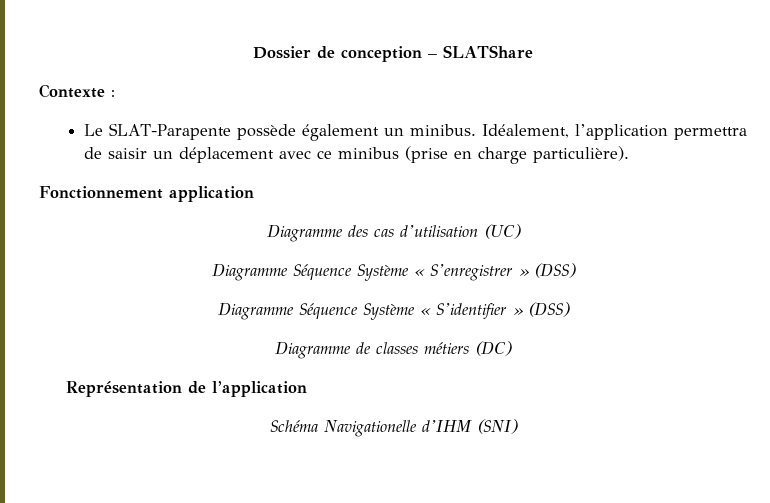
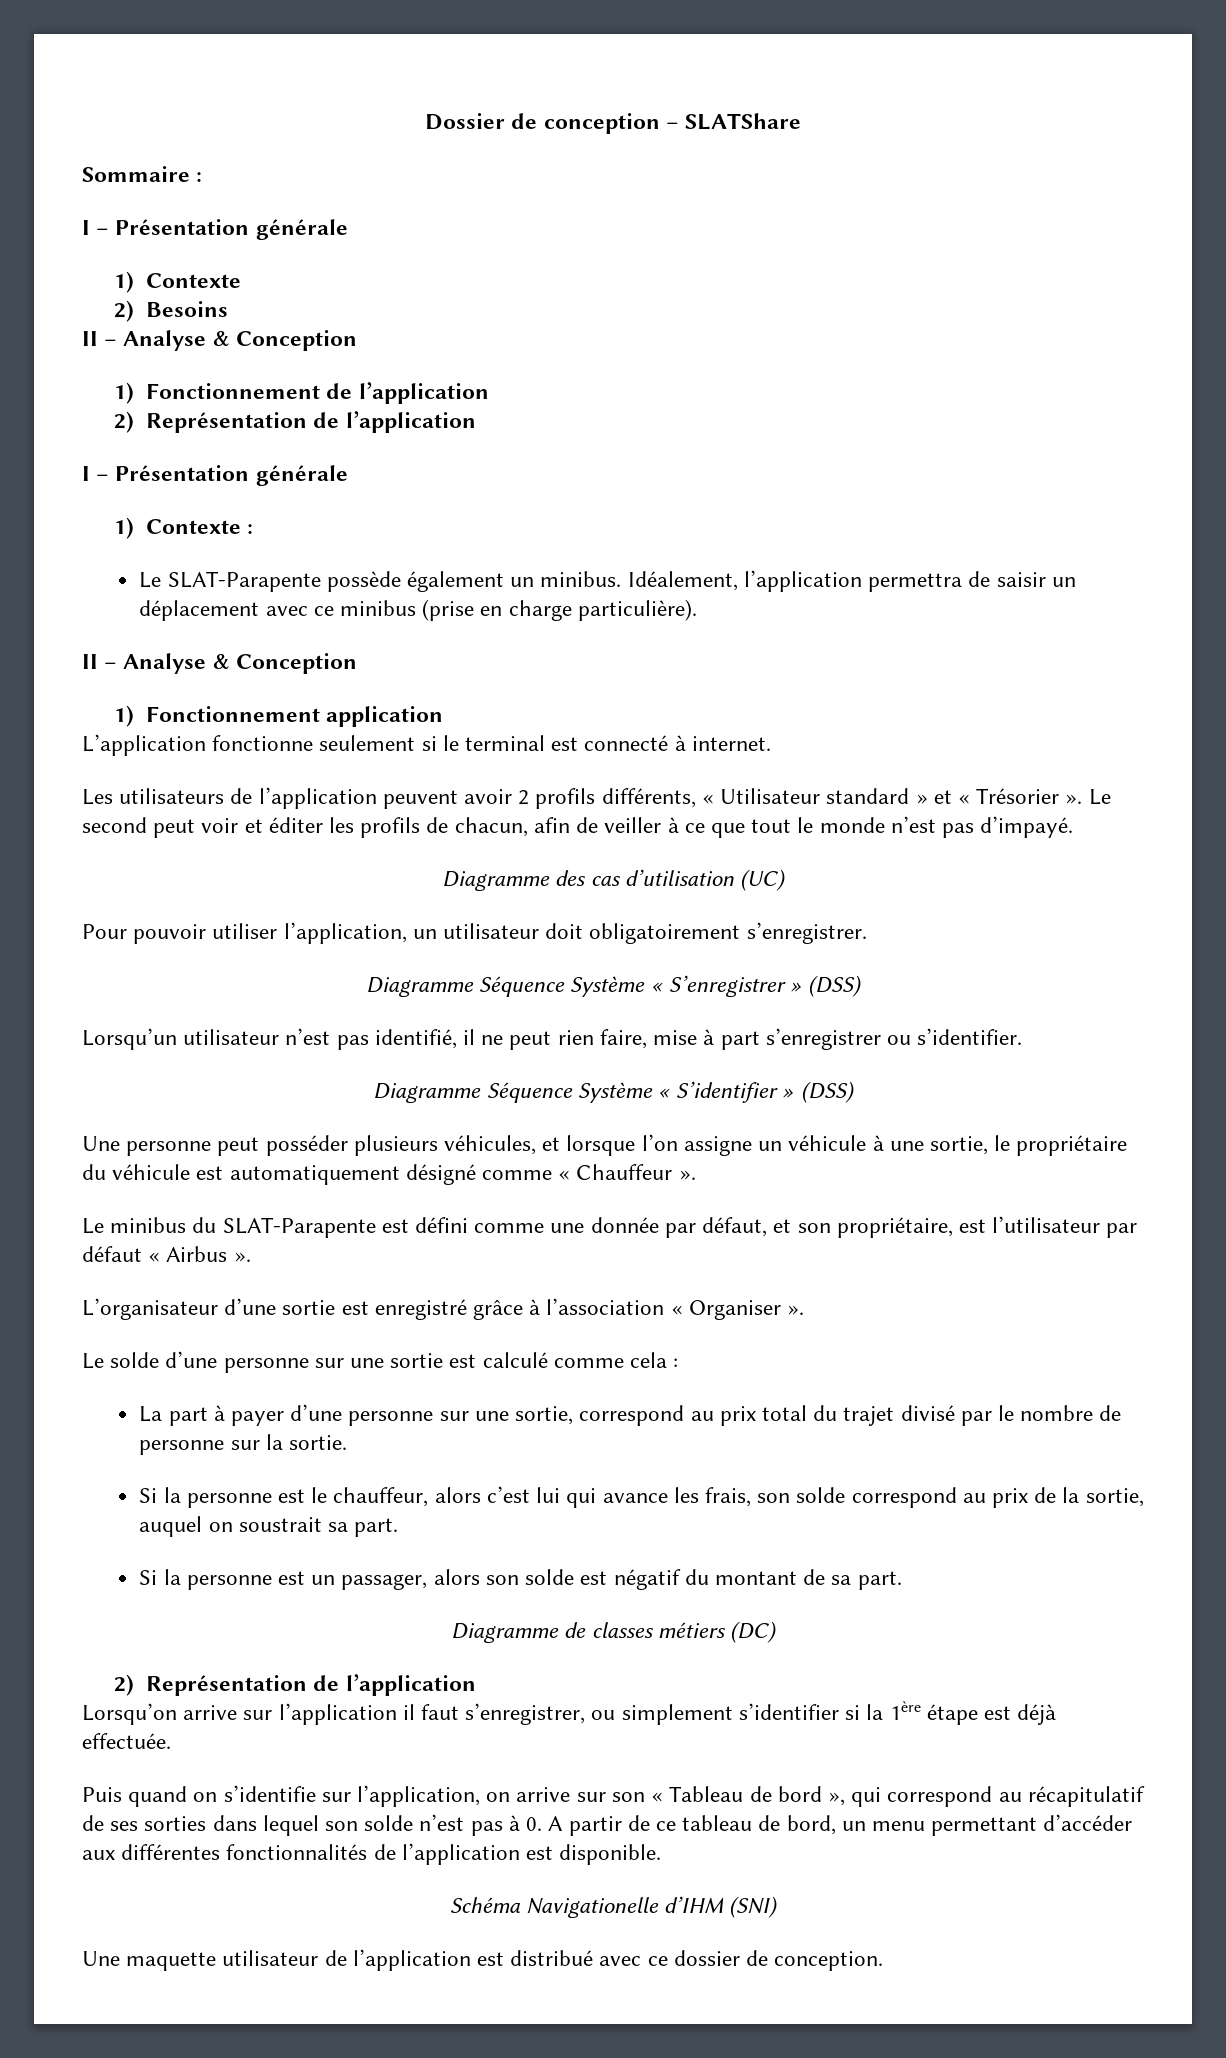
(534, 51) none -> [82,166,203,182] [82,219,348,240] [114,271,242,293] [114,300,229,322] [82,330,357,351] [114,382,489,404] [114,411,476,433] [82,465,348,486] [114,517,135,539] Sommaire : // I – Présentation générale // 1) Contexte // 2) Besoins // II – Analyse & Conception // 1) Fonctionnement de l’application // 2) Représentation de l’application // I – Présentation générale // 1)
[39,186,254,202] Fonctionnement application -> [82,653,357,674] [114,705,444,727] [82,734,771,756] [82,787,1111,809] [82,816,1074,838] II – Analyse & Conception // 1) Fonctionnement application // L’application fonctionne seulement si le terminal est connecté à internet. // Les utilisateurs de l’application peuvent avoir 2 profils différents, « Utilisateur standard » et « Trésorier ». Le second peut voir et éditer les profils de chacun, afin de veiller à ce que tout le monde n’est pas d’impayé.
(521, 231) none -> [82,922,867,944] // Pour pouvoir utiliser l’application, un utilisateur doit obligatoirement s’enregistrer.
(576, 270) none -> [82,1028,1023,1050] // Lorsqu’un utilisateur n’est pas identifié, il ne peut rien faire, mise à part s’enregistrer ou s’identifier.
(570, 309) none -> [82,1134,1128,1156] [82,1164,696,1185] [82,1216,1138,1238] [82,1246,251,1262] [82,1298,805,1320] [82,1351,679,1373] [139,1404,1122,1426] [139,1434,348,1455] [139,1486,1144,1508] [139,1516,399,1537] [139,1569,902,1590] // Une personne peut posséder plusieurs véhicules, et lorsque l’on assigne un véhicule à une sortie, le propriétaire du véhicule est automatiquement désigné comme « Chauffeur ». // Le minibus du SLAT-Parapente est défini comme une donnée par défaut, et son propriétaire, est l’utilisateur par défaut « Airbus ». // L’organisateur d’une sortie est enregistré grâce à l’association « Organiser ». // Le solde d’une personne sur une sortie est calculé comme cela : // La part à payer d’une personne sur une sortie, correspond au prix total du trajet divisé par le nombre de personne sur la sortie. // Si la personne est le chauffeur, alors c’est lui qui avance les frais, son solde correspond au prix de la sortie, auquel on soustrait sa part. // Si la personne est un passager, alors son solde est négatif du montant de sa part.
[65,381,307,397] [269,419,518,437] Représentation de l’application // Schéma Navigationelle d’IHM (SNI) -> [114,1674,476,1696] [82,1701,1057,1725] [82,1733,171,1749] [82,1785,1145,1807] [82,1814,1133,1836] [82,1843,662,1865] [449,1896,779,1918] [82,1949,884,1971] 2) Représentation de l’application // Lorsqu’on arrive sur l’application il faut s’enregistrer, ou simplement s’identifier si la 1ère étape est déjà effectuée. // Puis quand on s’identifie sur l’application, on arrive sur son « Tableau de bord », qui correspond au récapitulatif de ses sorties dans lequel son solde n’est pas à 0. A partir de ce tableau de bord, un menu permettant d’accéder aux différentes fonctionnalités de l’application est disponible. // Schéma Navigationelle d’IHM (SNI) // Une maquette utilisateur de l’application est distribué avec ce dossier de conception.

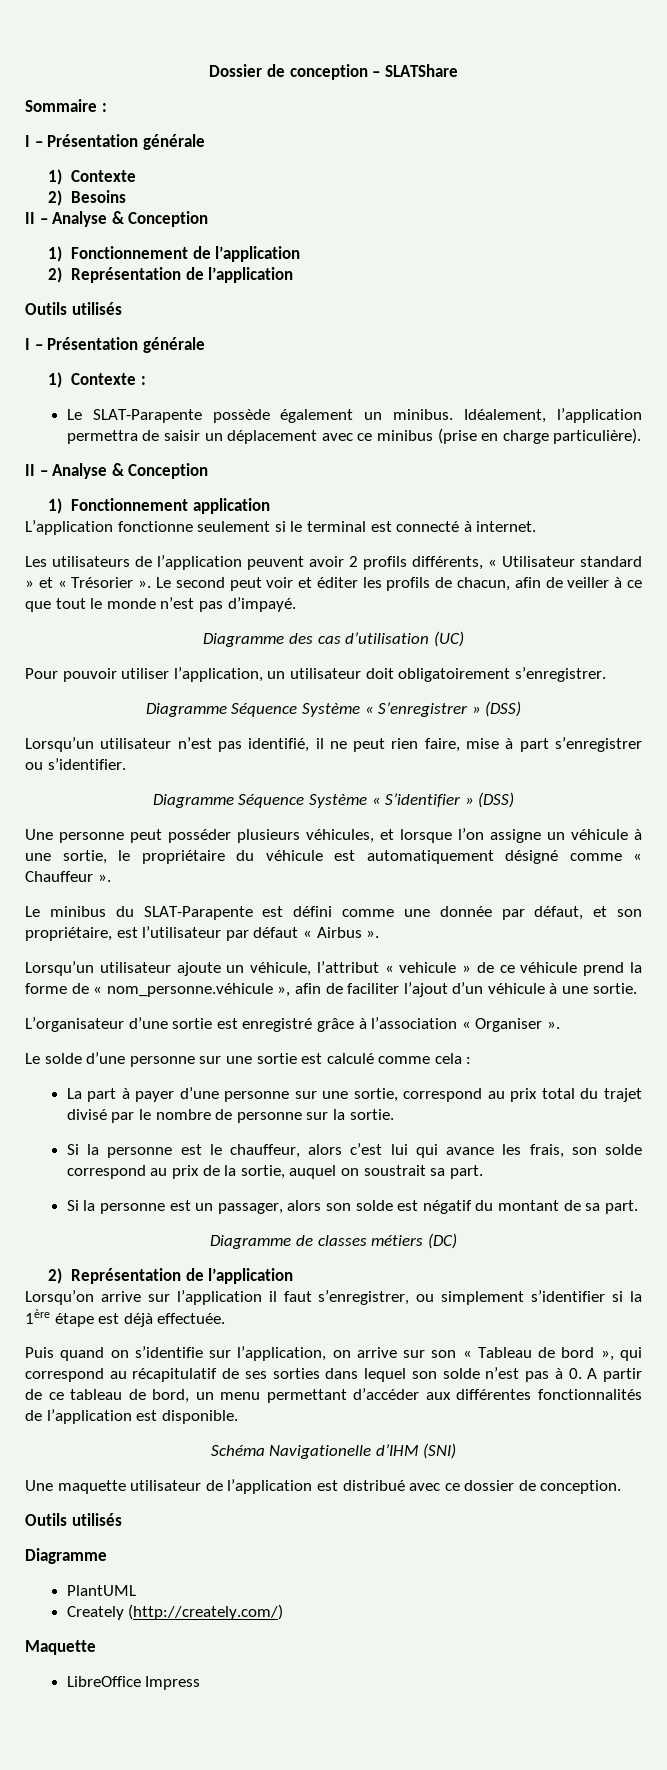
(476, 422) none -> [25,302,122,315] // Outils utilisés
(251, 1257) none -> [25,961,642,976] [25,982,637,997] // Lorsqu’un utilisateur ajoute un véhicule, l’attribut « vehicule » de ce véhicule prend la forme de « nom_personne.véhicule », afin de faciliter l’ajout d’un véhicule à une sortie.
(884, 1961) none -> [25,1513,122,1526] [25,1548,107,1564] [66,1585,136,1596] [66,1604,284,1620] [25,1640,96,1655] [66,1676,201,1690] // Outils utilisés // Diagramme // PlantUML // Creately (http://creately.com/) // Maquette // LibreOffice Impress

